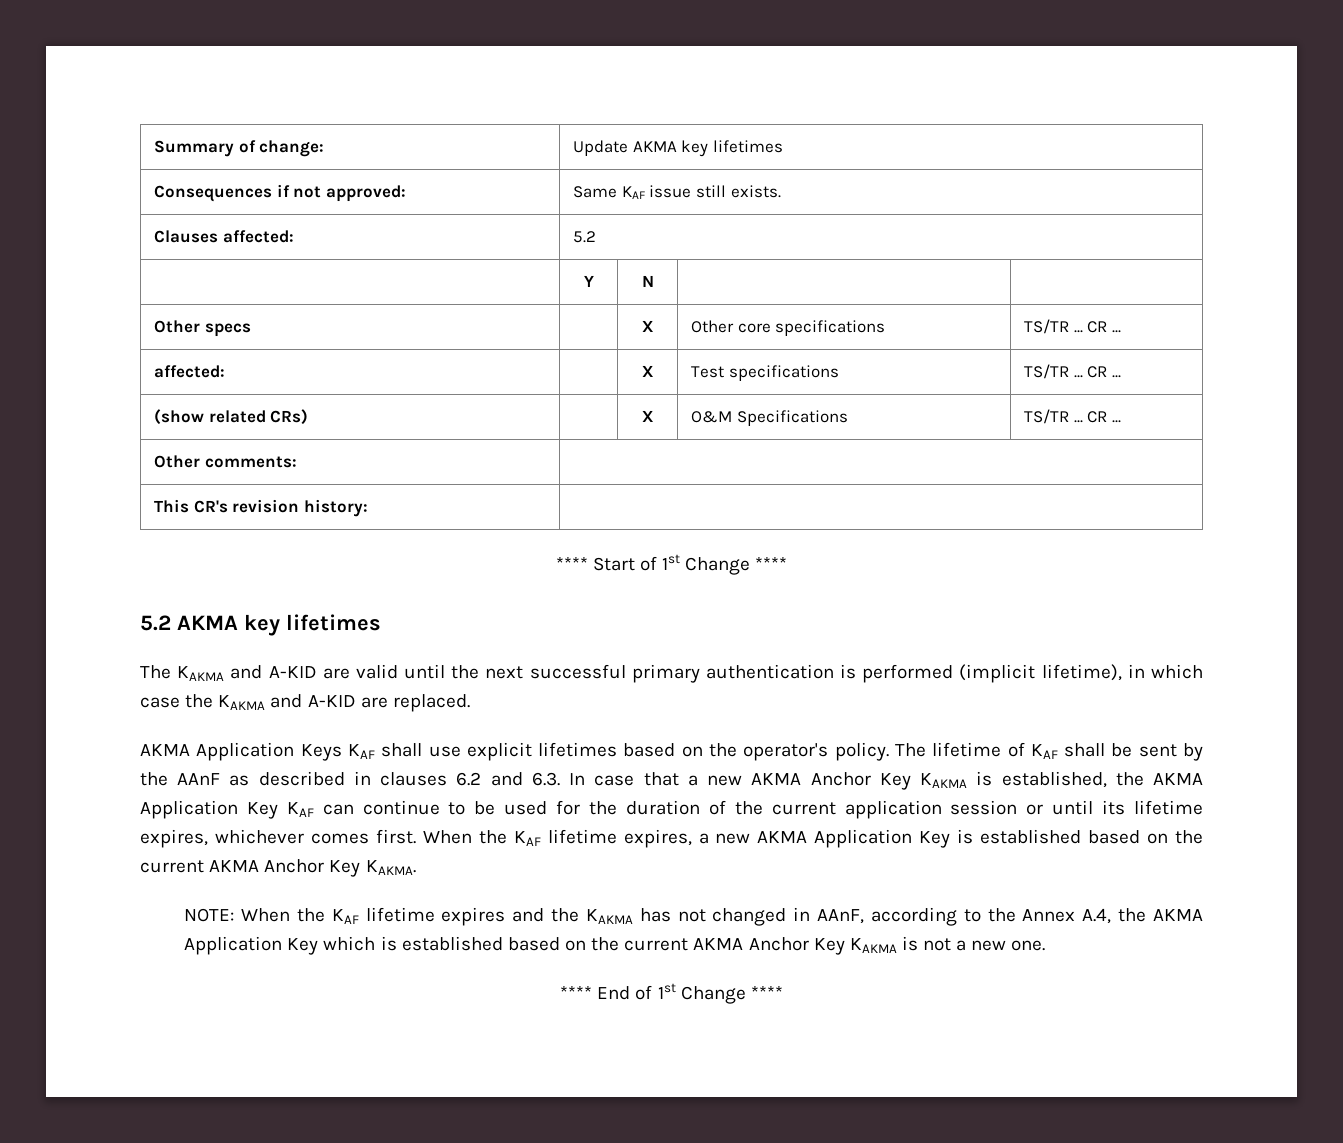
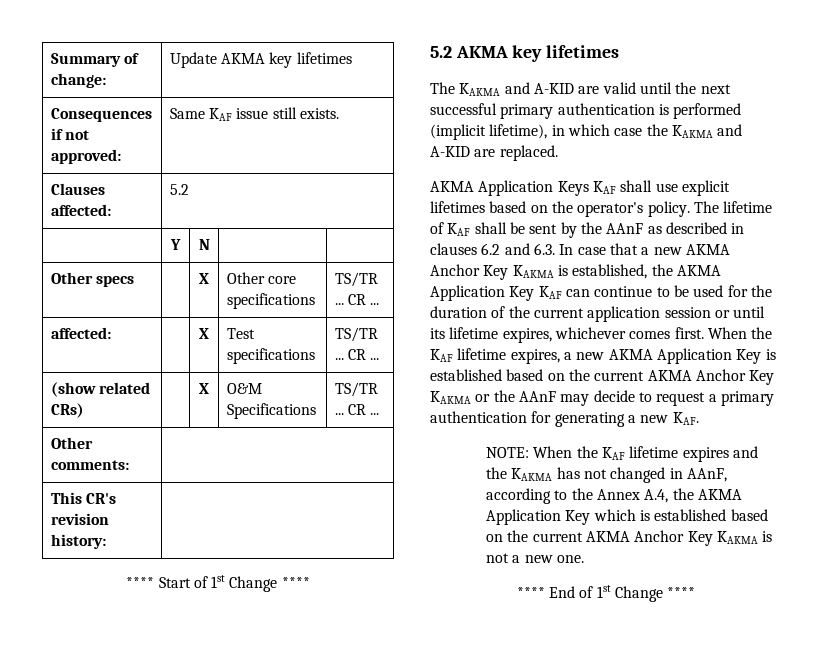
[365,860,416,875] KAKMA. -> [430,390,774,406] [430,411,699,427] KAKMA or the AAnF may decide to request a primary authentication for generating a new KAF.

